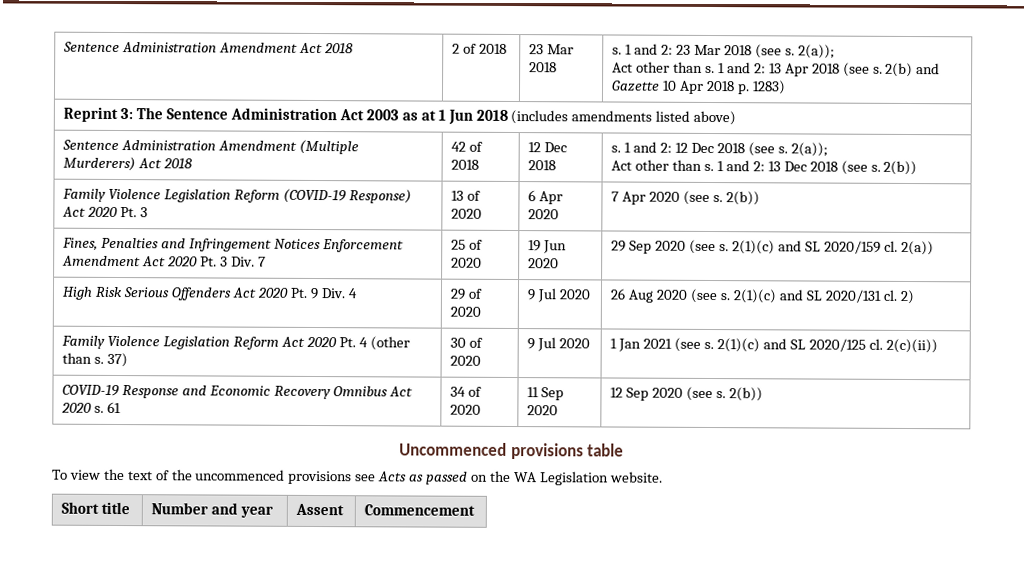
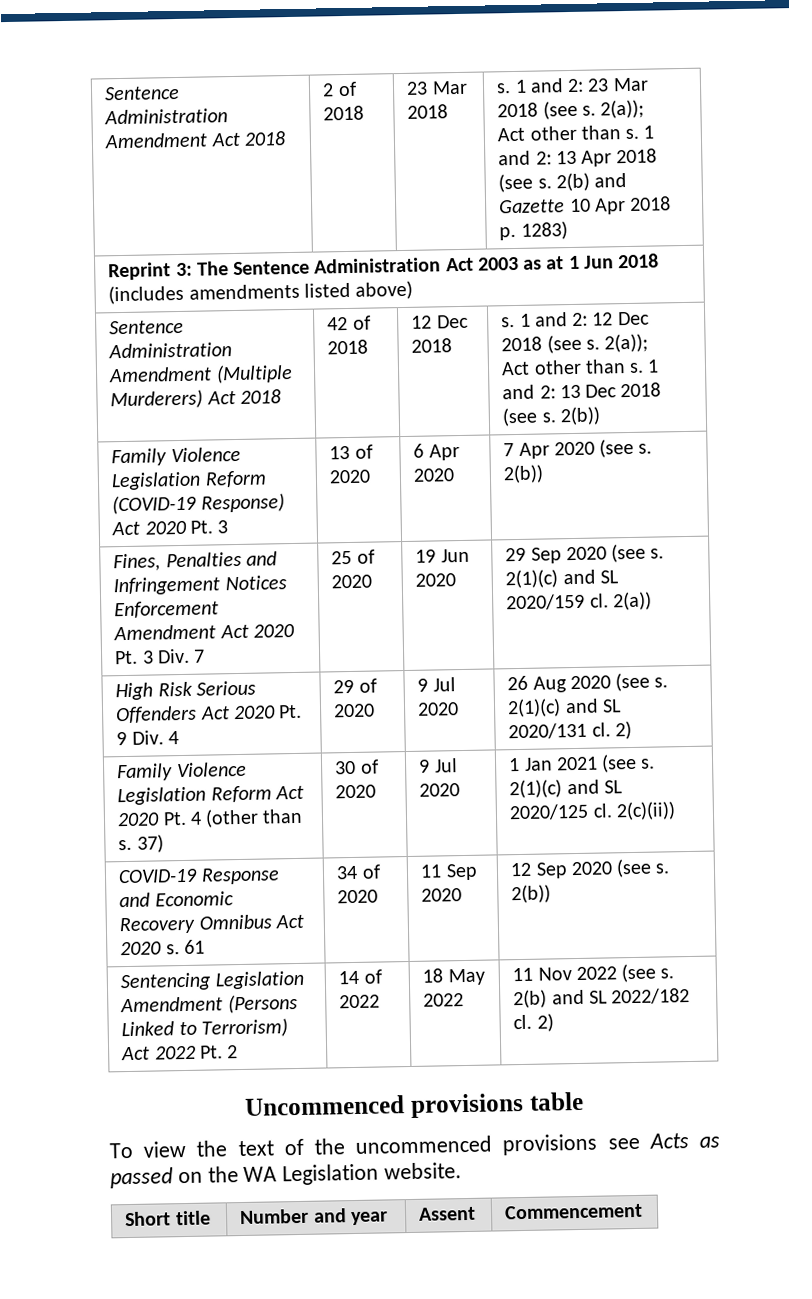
(764, 394) none -> [120,970,305,992] [120,993,298,1014] [121,1018,288,1038] [121,1045,239,1061] [338,969,382,985] [339,994,381,1009] [422,968,485,986] [423,993,465,1007] [512,963,675,983] [513,987,691,1009] [513,1013,554,1032] // Sentencing Legislation Amendment (Persons Linked to Terrorism) Act 2022 Pt. 2 | 14 of 2022 | 18 May 2022 | 11 Nov 2022 (see s. 2(b) and SL 2022/182 cl. 2)

